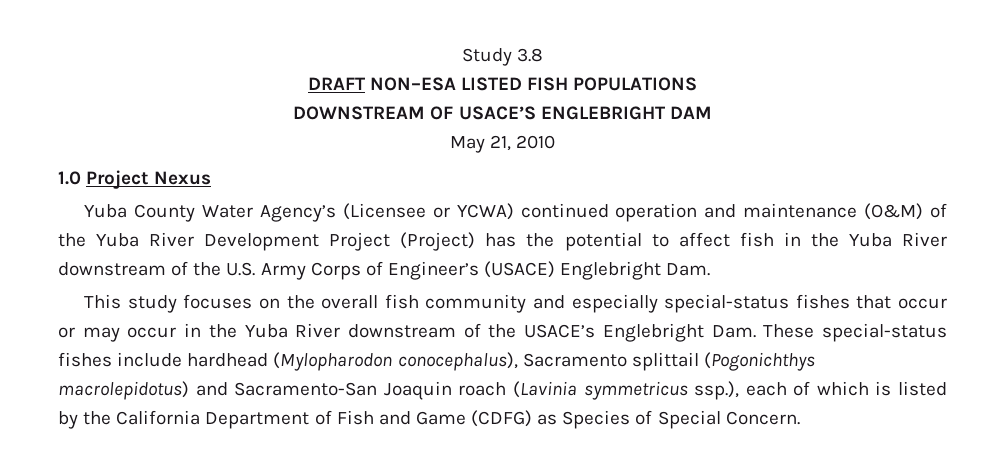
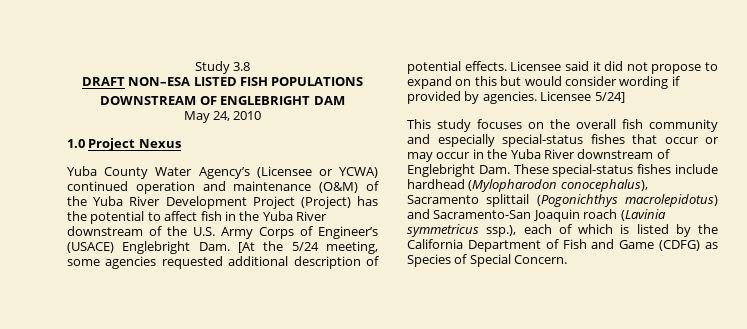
[458,106,536,120] USACE’S -> (217, 100) none
[490,135,511,151] 21, -> [213,111,230,121] 24,
(711, 269) none -> [238,241,378,254] [67,256,379,269] [407,61,718,74] [407,76,680,89] [407,91,625,104] [At the 5/24 meeting, some agencies requested additional description of potential effects. Licensee said it did not propose to expand on this but would consider wording if provided by agencies. Licensee 5/24]
[488,324,596,338] the USACE’s -> (670, 154) none

